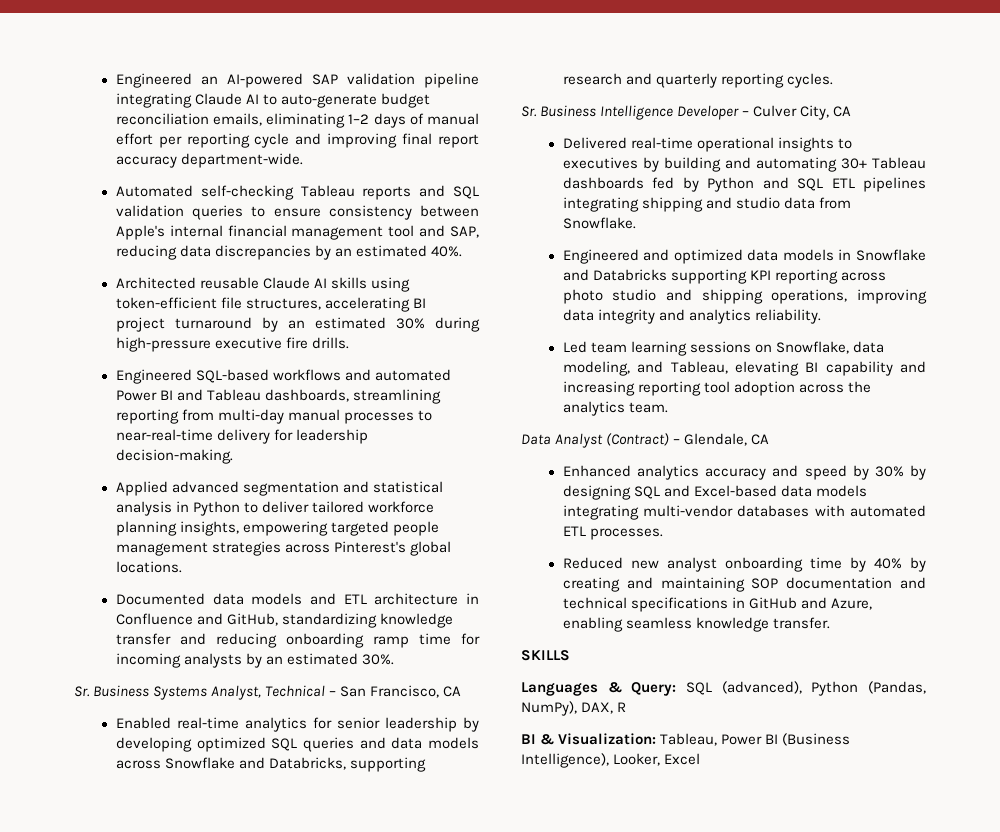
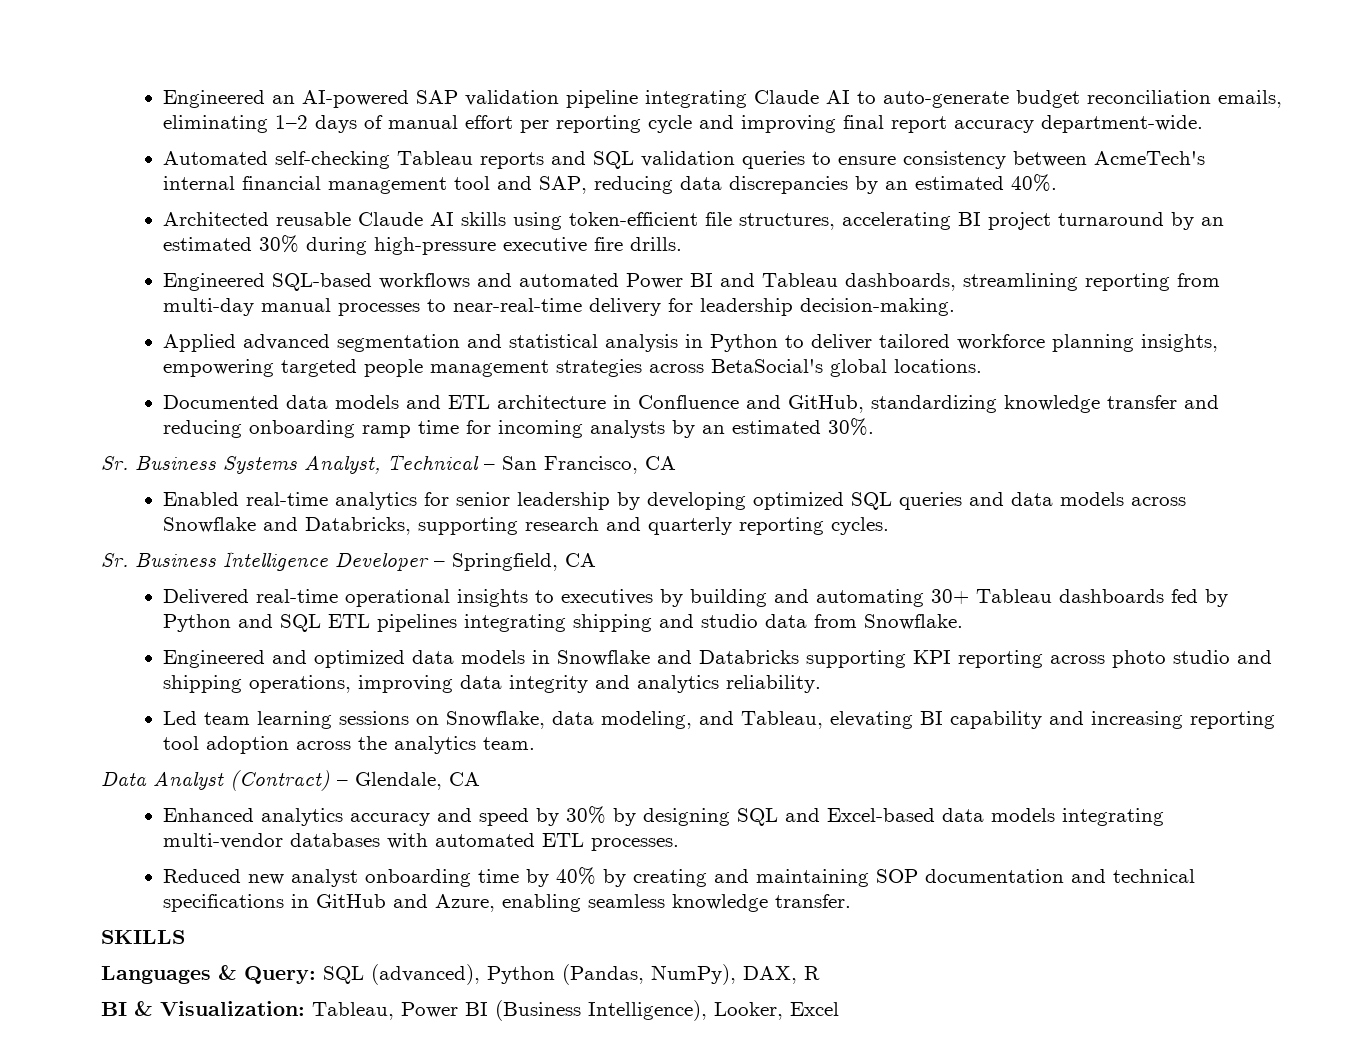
[115,225,165,240] Apple's -> [1094,151,1206,165] AcmeTech's
[334,541,407,553] Pinterest's -> [711,359,824,373] BetaSocial's
[753,105,830,120] Culver City, -> [452,553,558,571] Springfield,

